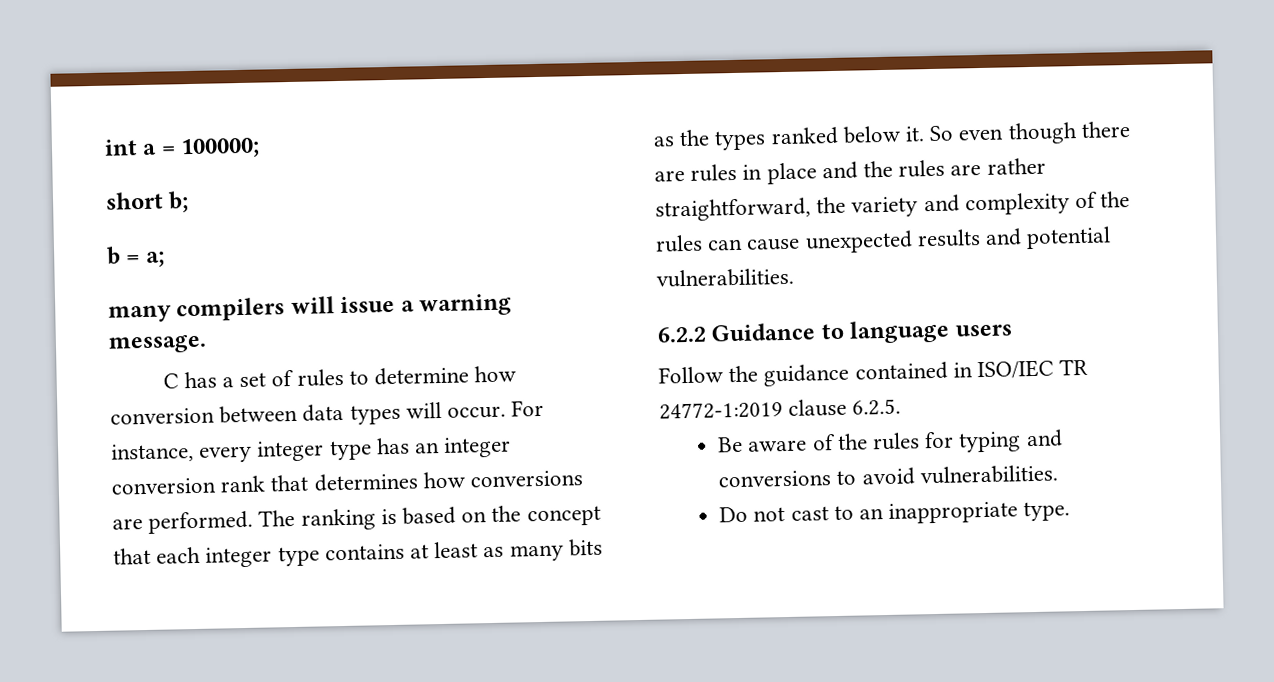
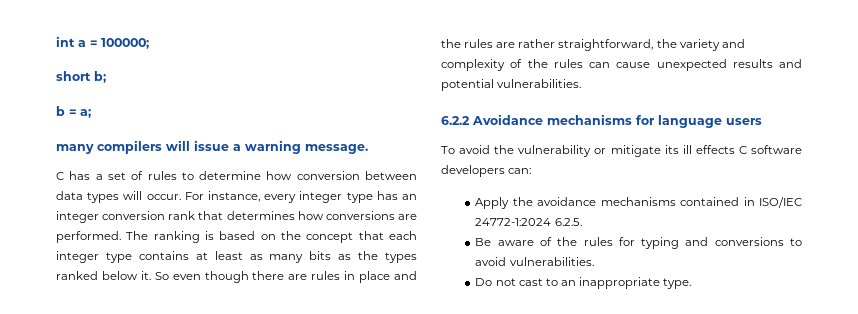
[711,322,844,342] Guidance to -> [472,114,655,125] Avoidance mechanisms for
[658,358,1089,387] [659,398,848,420] Follow the guidance contained in ISO/IEC TR 24772-1:2019 clause -> [441,145,802,157] [441,165,532,177] [475,197,802,209] [475,218,552,226] To avoid the vulnerability or mitigate its ill effects C software developers can: // Apply the avoidance mechanisms contained in ISO/IEC 24772-1:2024

